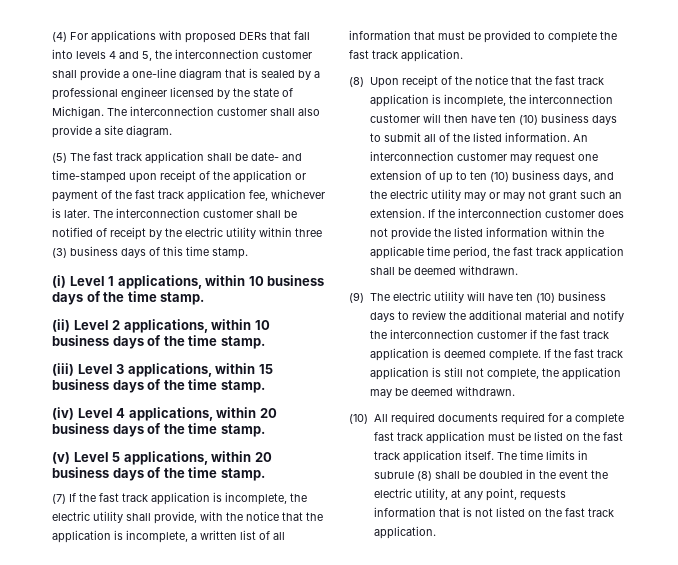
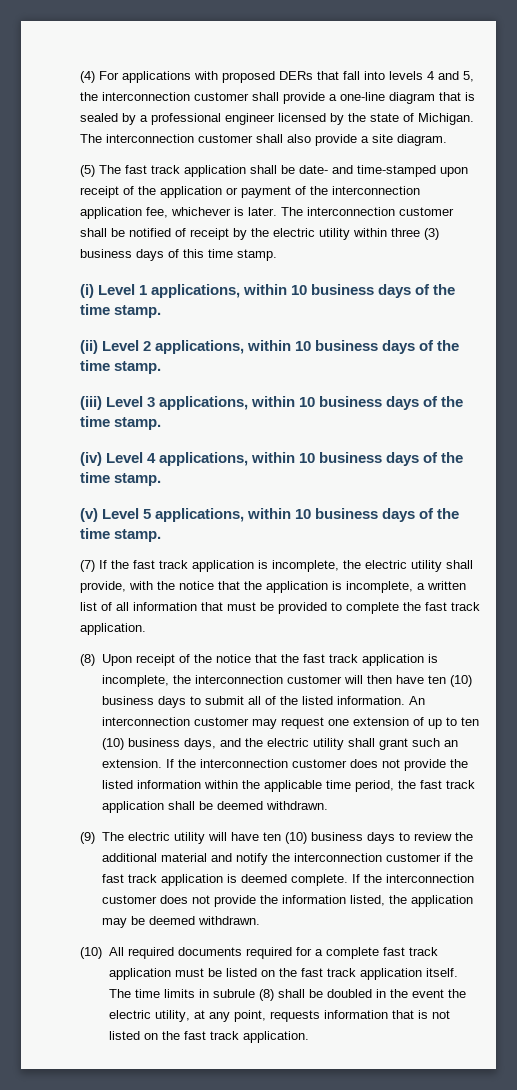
[135,190,184,199] fast track -> [332,186,420,195] interconnection
[258,364,273,374] 15 -> [299,397,316,407] 10
[259,408,277,418] 20 -> [299,453,316,463] 10
[254,452,272,462] 20 -> [295,509,312,519] 10
[463,190,546,201] may or may not -> [348,738,376,747] shall
[573,349,623,358] [369,367,539,380] fast track application is still not complete, -> [386,874,475,883] [102,895,386,907] interconnection customer does not provide the information listed,

